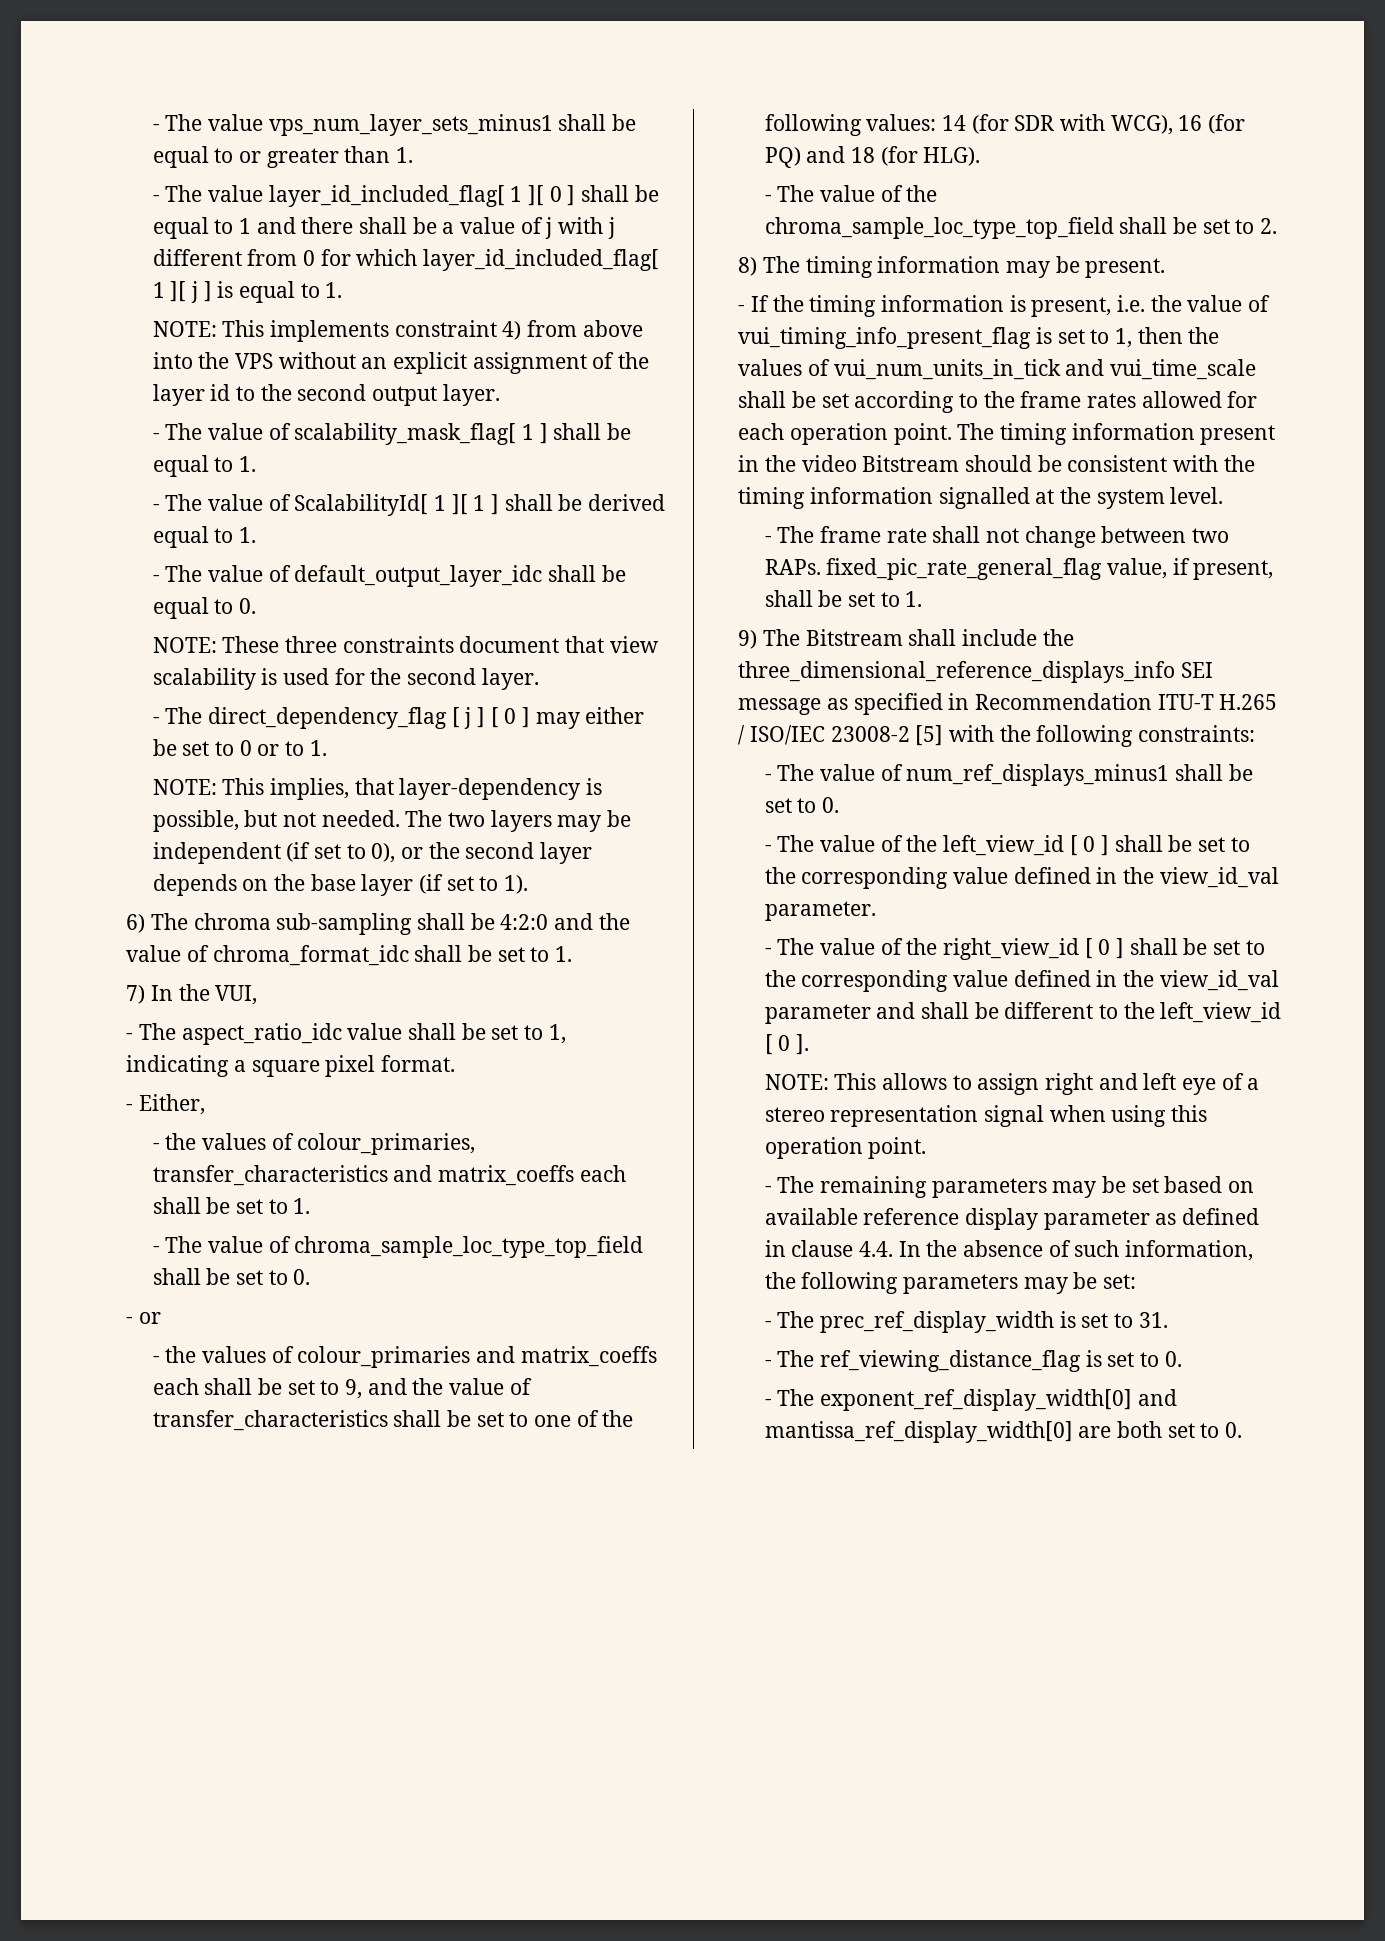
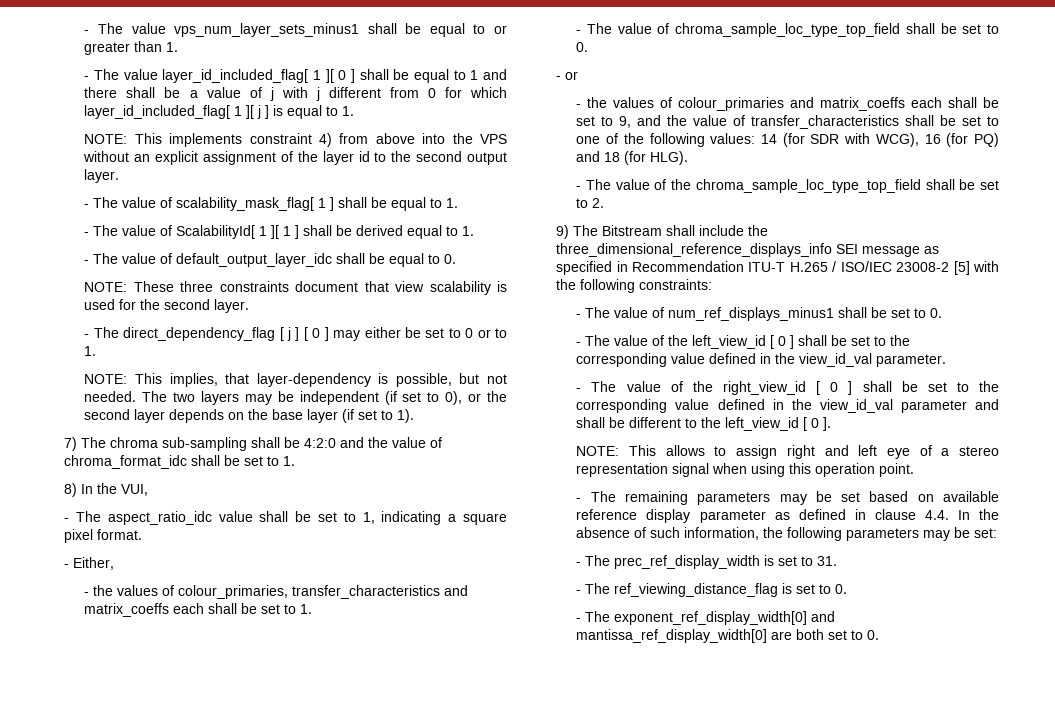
[126,914,146,933] 6) -> [64,437,78,451] 7)
[126,985,146,1004] 7) -> [64,483,78,497] 8)
[738,256,1166,278] [738,295,1271,317] [738,327,1220,349] [738,359,1257,380] [738,391,1258,413] [738,423,1276,445] [738,455,1255,472] [738,487,1224,509] [764,526,1230,548] [764,558,1274,580] [764,590,923,607] // 8) The timing information may be present. // - If the timing information is present, i.e. the value of vui_timing_info_present_flag is set to 1, then the values of vui_num_units_in_tick and vui_time_scale shall be set according to the frame rates allowed for each operation point. The timing information present in the video Bitstream should be consistent with the timing information signalled at the system level. // - The frame rate shall not change between two RAPs. fixed_pic_rate_general_flag value, if present, shall be set to 1. -> (605, 203) none

